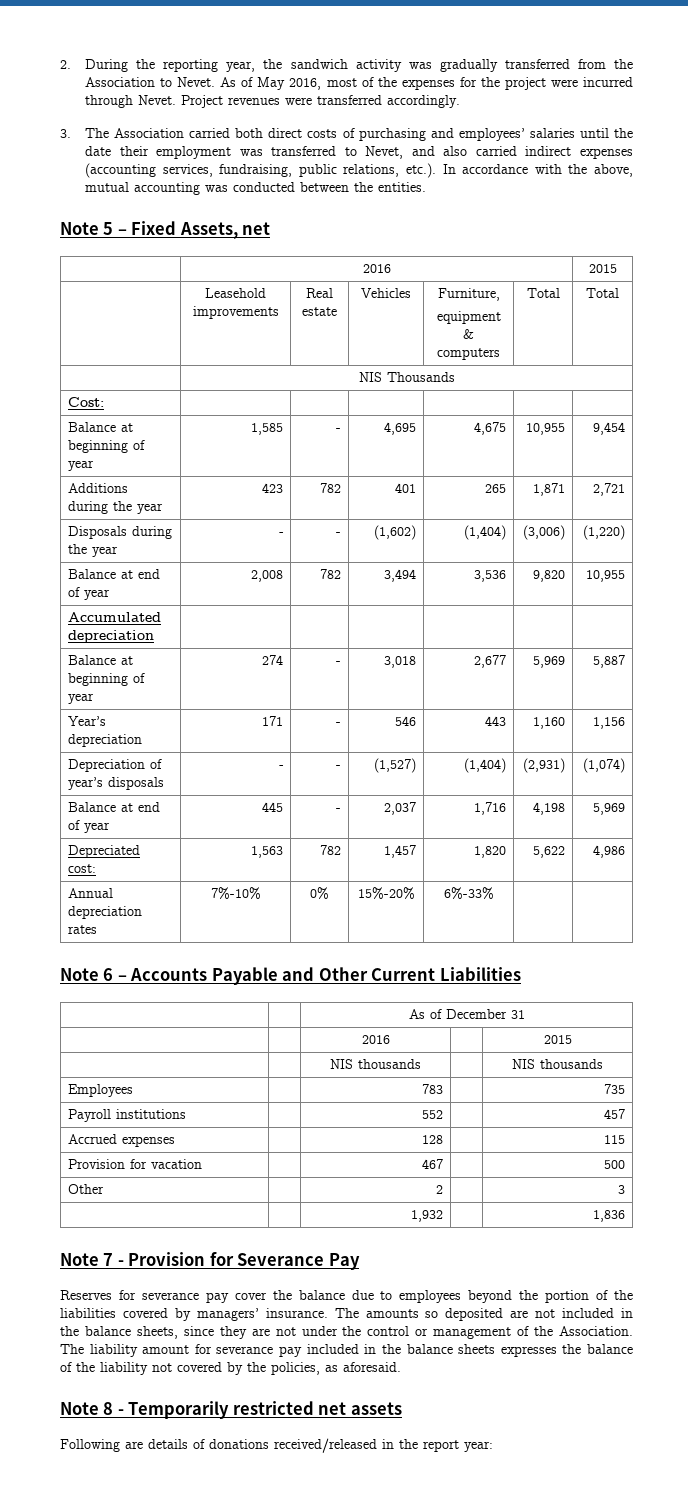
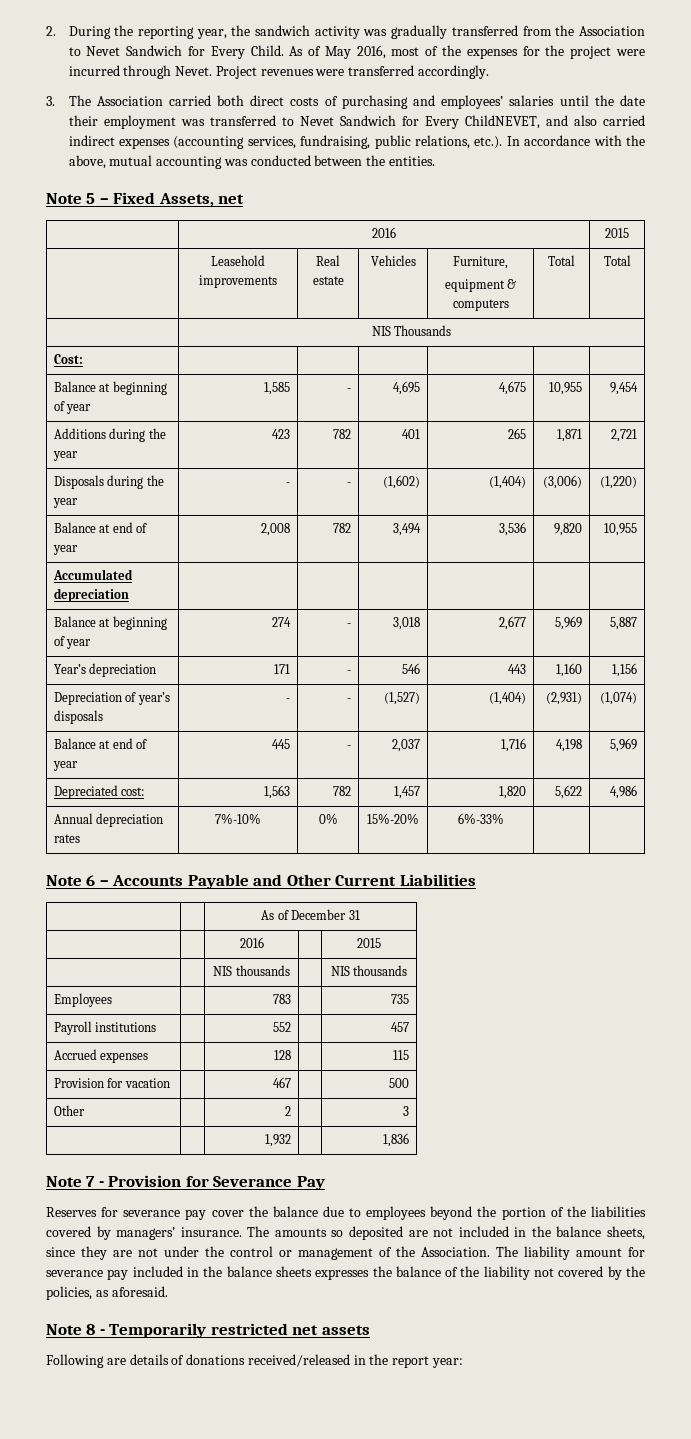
[177,77,216,87] Nevet. -> [86,45,284,59] Nevet Sandwich for Every Child.
[365,146,404,159] Nevet, -> [299,115,540,129] Nevet Sandwich for Every ChildNEVET,

